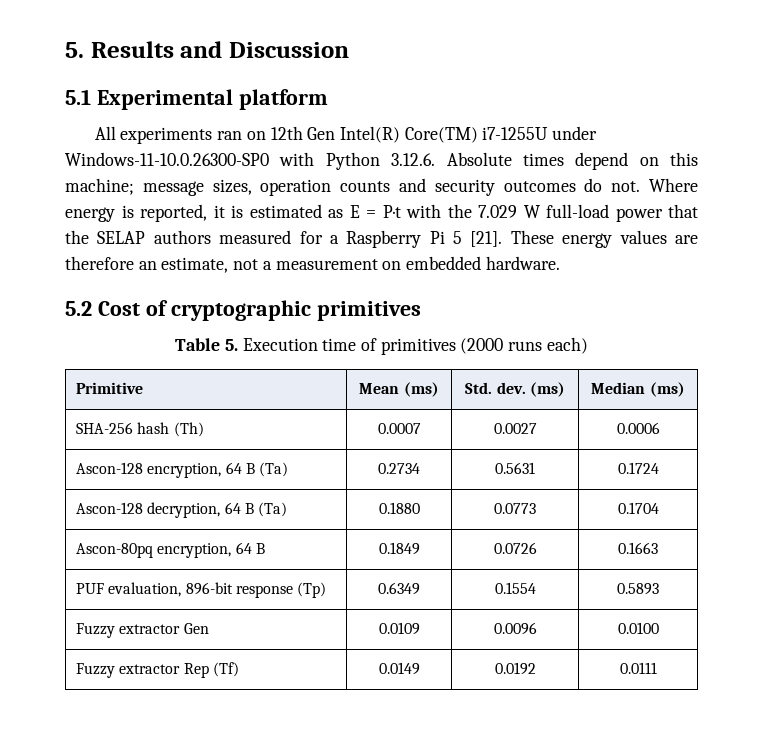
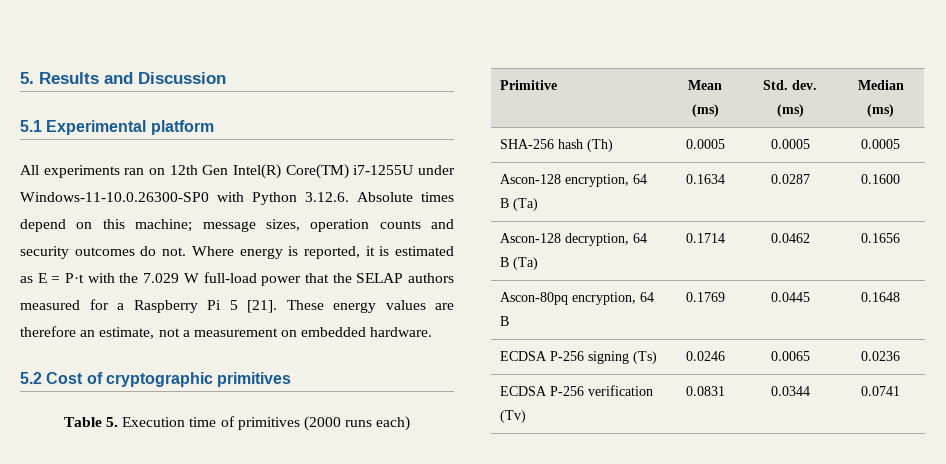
[377,423,421,434] [493,423,537,434] [616,422,660,434] 0.0007 | 0.0027 | 0.0006 -> [685,139,725,149] [770,139,810,149] [861,139,900,149] 0.0005 | 0.0005 | 0.0005
[378,463,420,474] [495,462,535,474] [617,462,659,474] 0.2734 | 0.5631 | 0.1724 -> [685,174,725,184] [770,174,810,184] [861,174,900,184] 0.1634 | 0.0287 | 0.1600
[378,502,420,514] [494,503,536,514] [617,502,659,514] 0.1880 | 0.0773 | 0.1704 -> [685,233,725,243] [770,233,810,243] [861,233,900,243] 0.1714 | 0.0462 | 0.1656
[378,542,420,555] [493,542,537,554] [618,542,659,554] [75,582,327,598] [378,582,420,595] [494,582,536,594] [617,583,660,595] [75,623,209,638] [378,622,420,635] [493,622,537,635] [617,622,659,634] [75,662,239,678] [378,662,420,675] [494,662,536,675] [619,662,657,674] 0.1849 | 0.0726 | 0.1663 // PUF evaluation, 896-bit response (Tp) | 0.6349 | 0.1554 | 0.5893 // Fuzzy extractor Gen | 0.0109 | 0.0096 | 0.0100 // Fuzzy extractor Rep (Tf) | 0.0149 | 0.0192 | 0.0111 -> [685,292,725,302] [770,292,810,302] [861,292,900,302] [500,351,658,364] [685,351,725,361] [770,351,810,361] [861,351,900,361] [500,385,654,396] [500,410,527,423] [685,386,725,396] [770,386,810,396] [861,386,900,396] 0.1769 | 0.0445 | 0.1648 // ECDSA P-256 signing (Ts) | 0.0246 | 0.0065 | 0.0236 // ECDSA P-256 verification (Tv) | 0.0831 | 0.0344 | 0.0741

